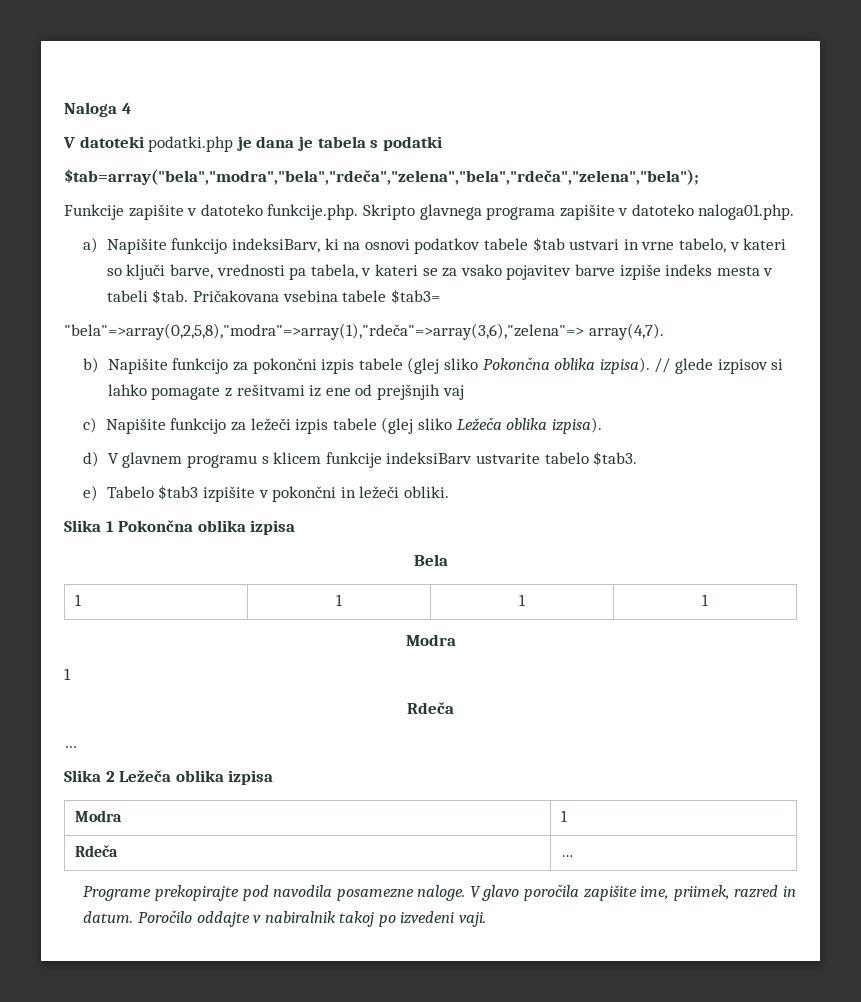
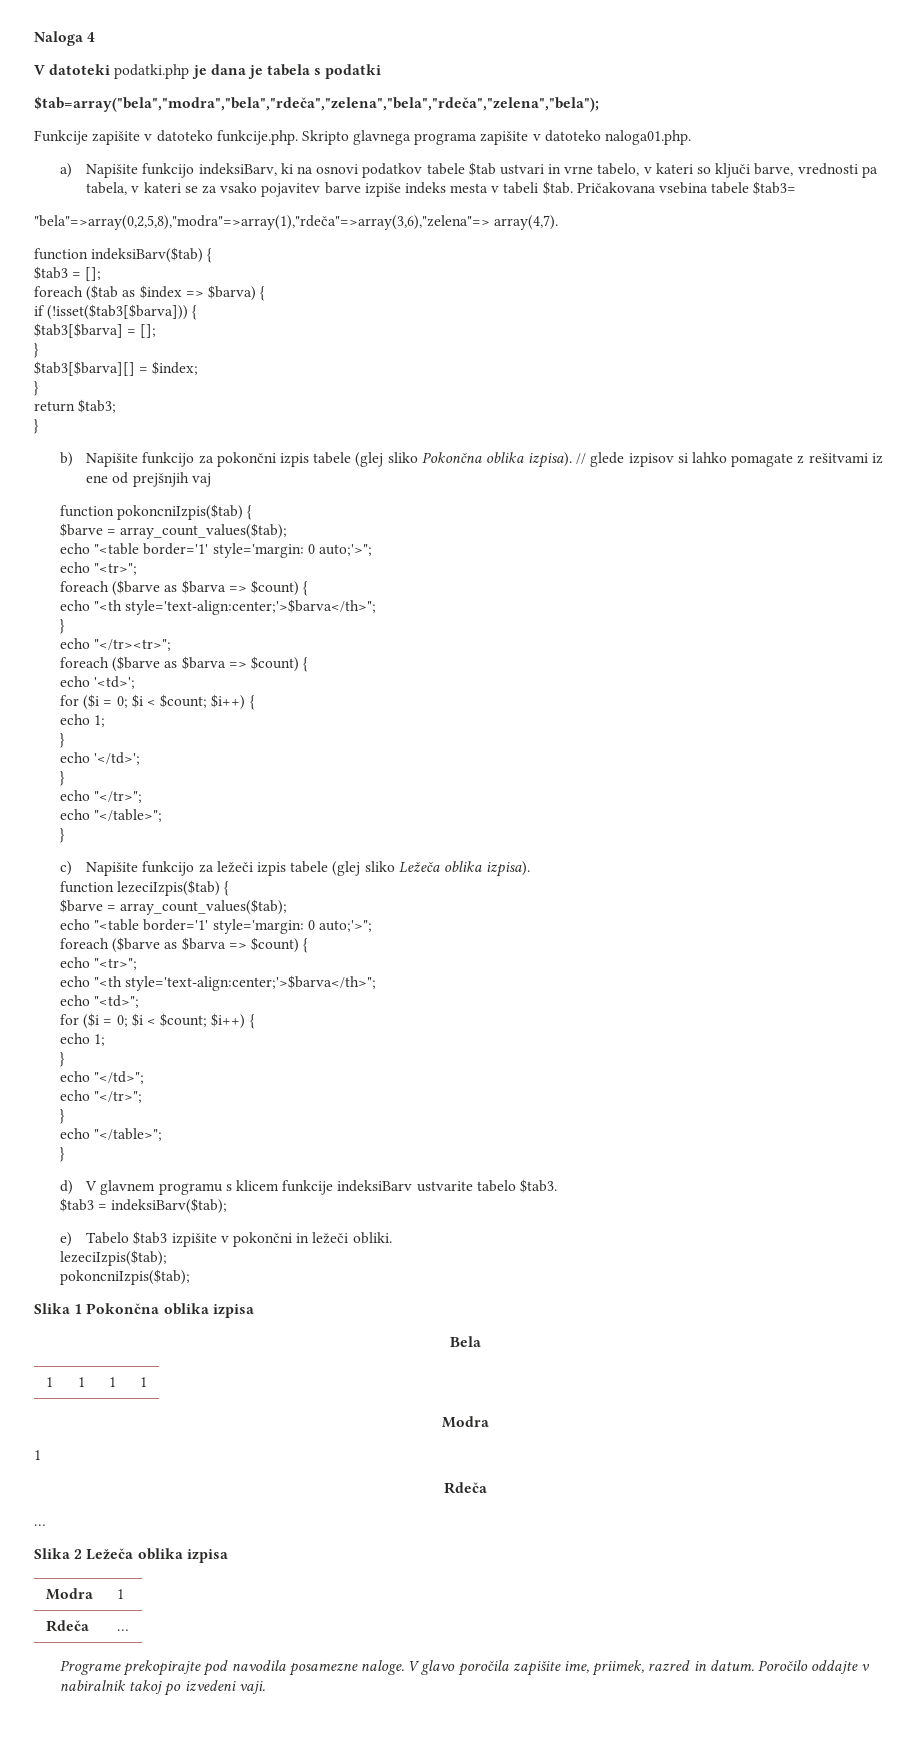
(664, 331) none -> [34,247,213,263] [34,266,102,281] [34,285,266,301] [34,304,198,320] [34,323,157,338] [34,343,39,358] [34,361,199,376] [34,381,39,396] [34,399,117,413] [34,419,39,434] // function indeksiBarv($tab) { // $tab3 = []; // foreach ($tab as $index => $barva) { // if (!isset($tab3[$barva])) { // $tab3[$barva] = []; // } // $tab3[$barva][] = $index; // } // return $tab3; // }
(464, 392) none -> [60,504,253,520] [60,523,288,539] [60,543,373,558] [60,562,138,575] [60,580,309,596] [60,599,377,615] [60,619,66,634] [60,638,172,651] [60,656,309,672] [60,676,136,689] [60,694,255,710] [60,714,106,727] [60,733,66,748] [60,752,141,765] [60,771,66,786] [60,790,143,803] [60,809,163,822] [60,828,66,843] // function pokoncniIzpis($tab) { // $barve = array_count_values($tab); // echo "<table border='1' style='margin: 0 auto;'>"; // echo "<tr>"; // foreach ($barve as $barva => $count) { // echo "<th style='text-align:center;'>$barva</th>"; // } // echo "</tr><tr>"; // foreach ($barve as $barva => $count) { // echo '<td>'; // for ($i = 0; $i < $count; $i++) { // echo 1; // } // echo '</td>'; // } // echo "</tr>"; // echo "</table>"; // }
(602, 425) none -> [60,880,230,896] [60,899,288,915] [60,919,373,934] [60,937,309,953] [60,957,138,970] [60,975,377,991] [60,995,140,1008] [60,1013,255,1029] [60,1033,106,1046] [60,1052,66,1067] [60,1071,145,1084] [60,1090,143,1103] [60,1109,66,1124] [60,1128,163,1141] [60,1147,66,1162] // function lezeciIzpis($tab) { // $barve = array_count_values($tab); // echo "<table border='1' style='margin: 0 auto;'>"; // foreach ($barve as $barva => $count) { // echo "<tr>"; // echo "<th style='text-align:center;'>$barva</th>"; // echo "<td>"; // for ($i = 0; $i < $count; $i++) { // echo 1; // } // echo "</td>"; // echo "</tr>"; // } // echo "</table>"; // }
(638, 458) none -> [60,1198,228,1214] // $tab3 = indeksiBarv($tab);
(449, 492) none -> [60,1250,168,1266] [60,1269,191,1285] // lezeciIzpis($tab); // pokoncniIzpis($tab);

